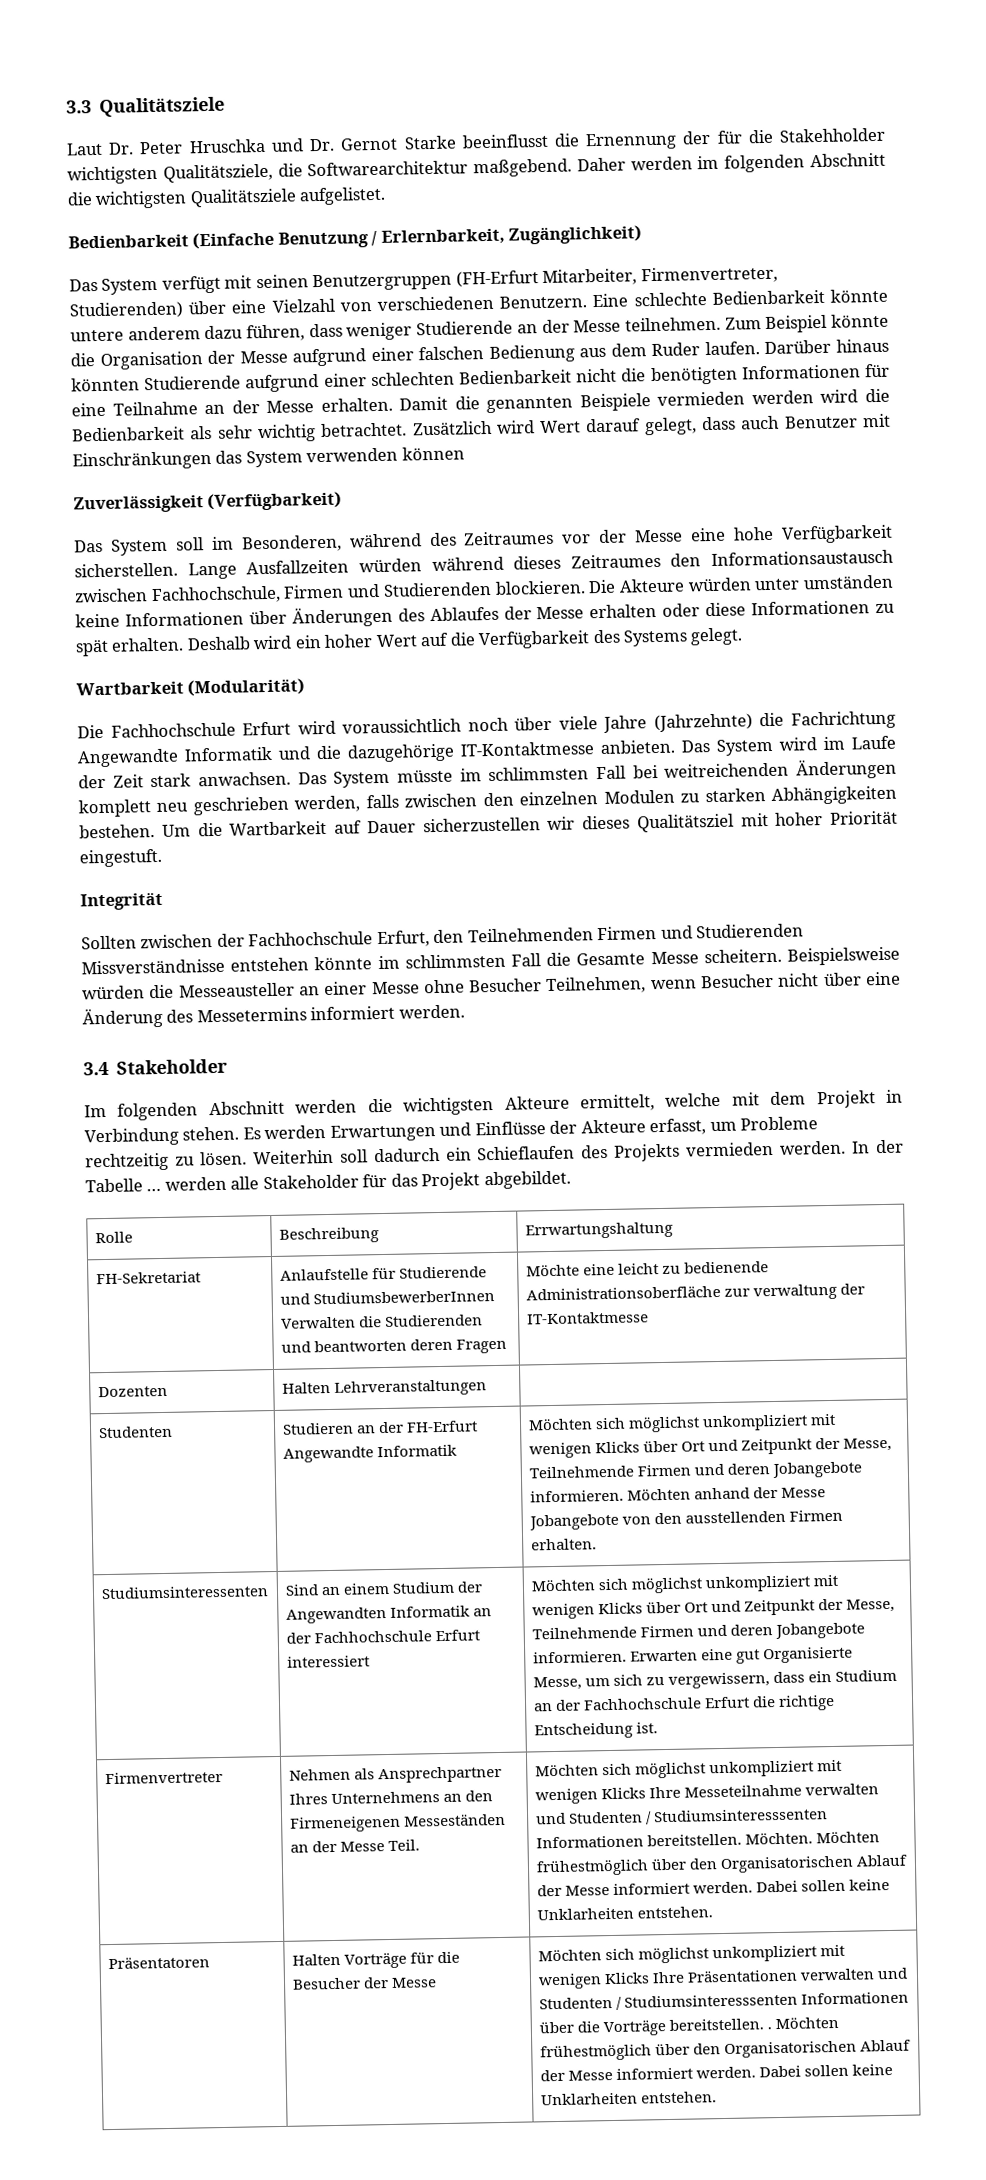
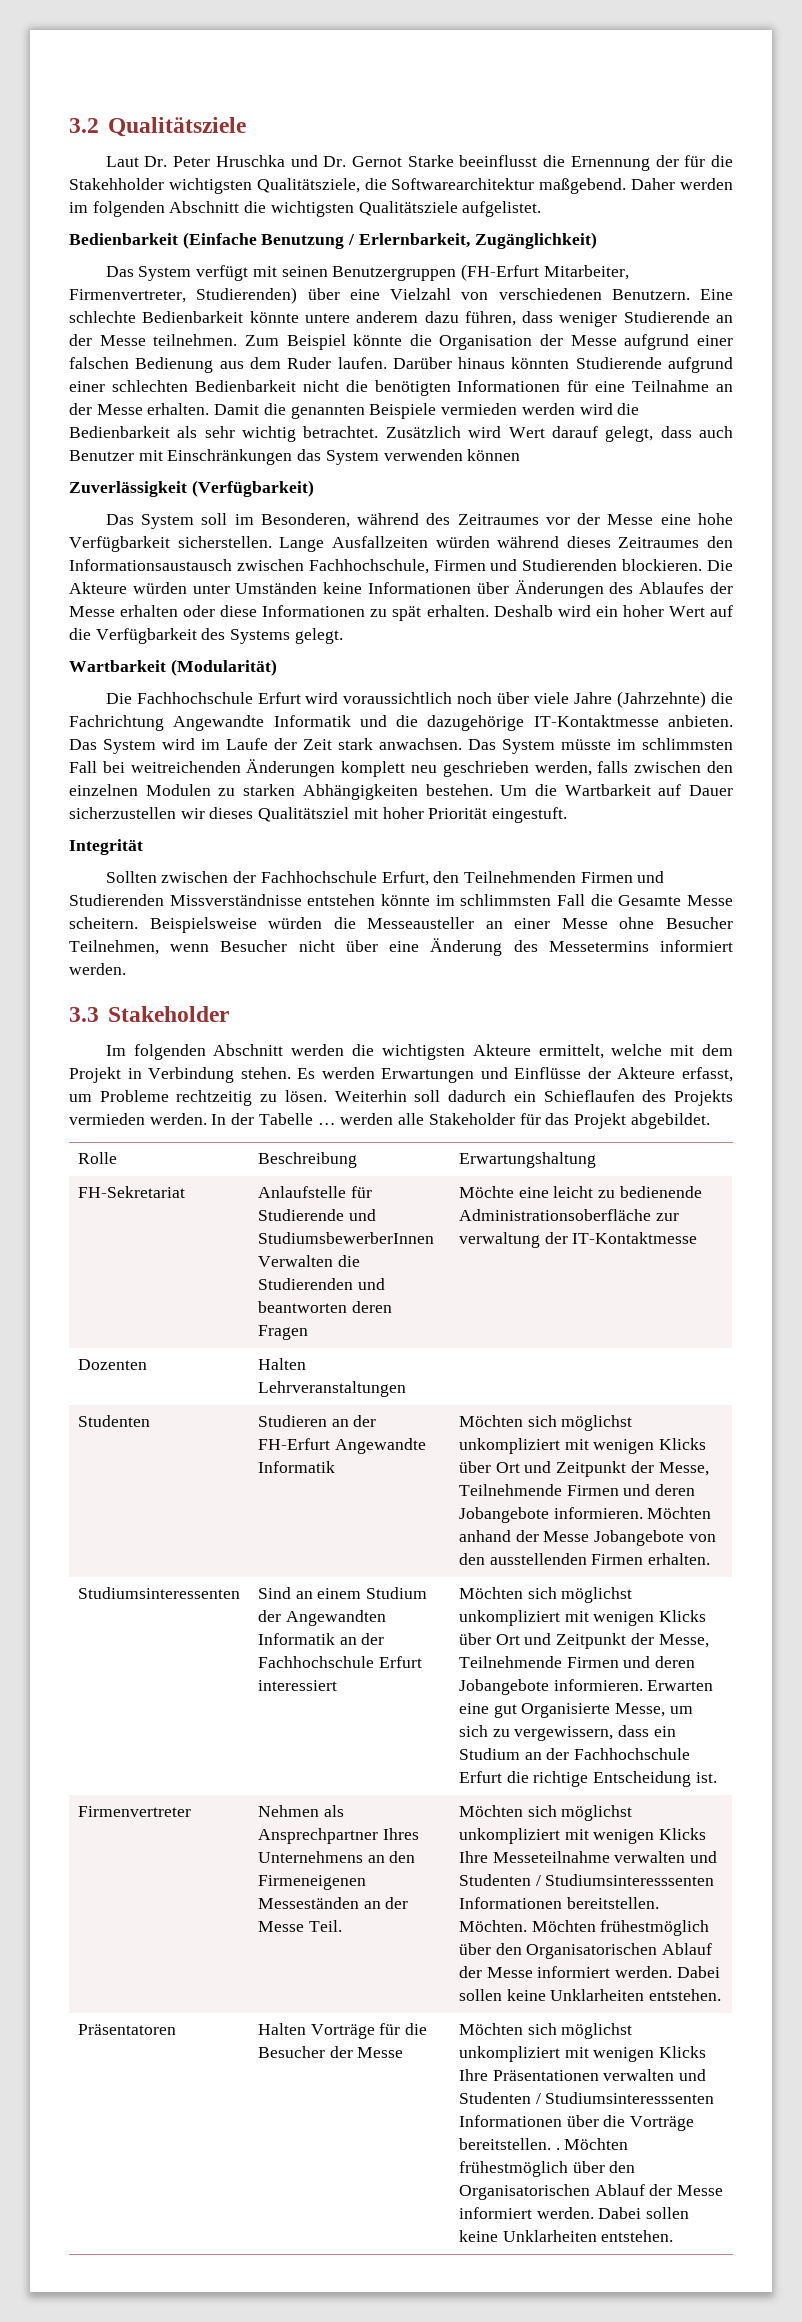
[66,100,92,114] 3.3 -> [69,118,99,133] 3.2
[803,574,895,590] umständen -> [235,582,318,594] Umständen
[83,1061,109,1076] 3.4 -> [69,1007,99,1022] 3.3
[524,1221,673,1240] Errwartungshaltung -> [458,1152,596,1168] Erwartungshaltung

